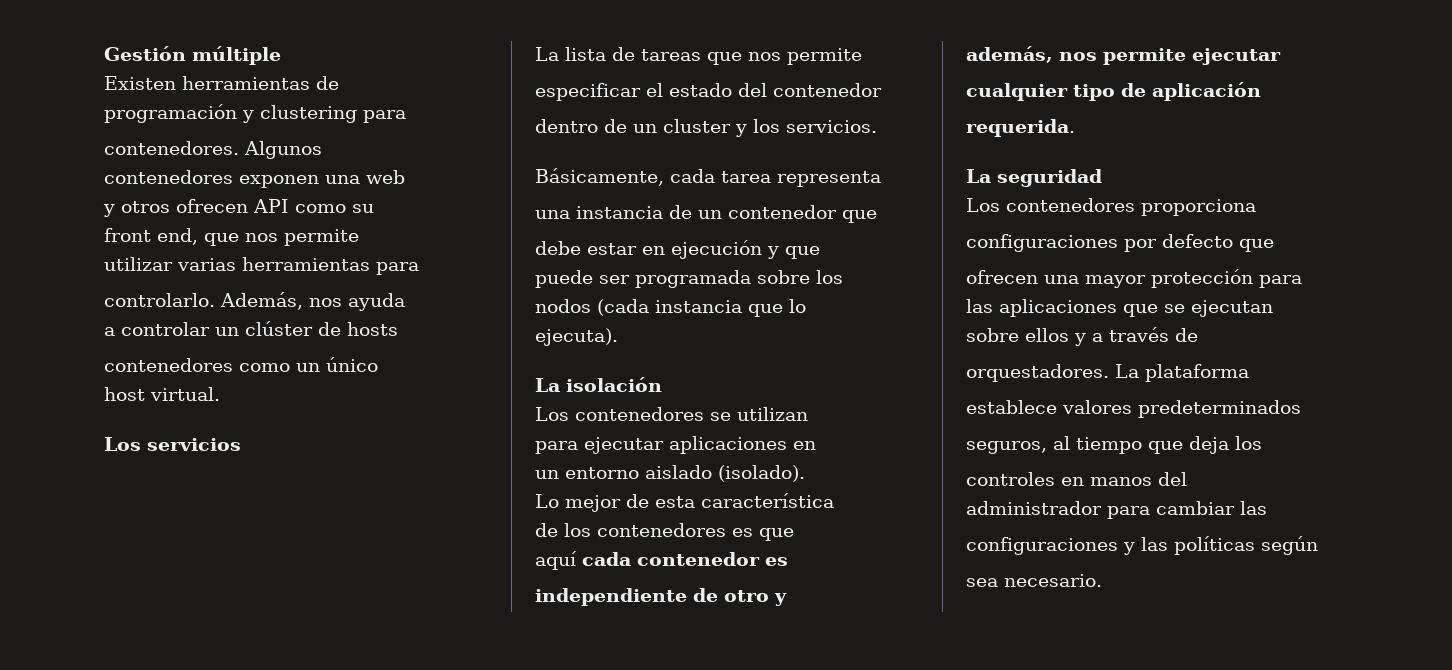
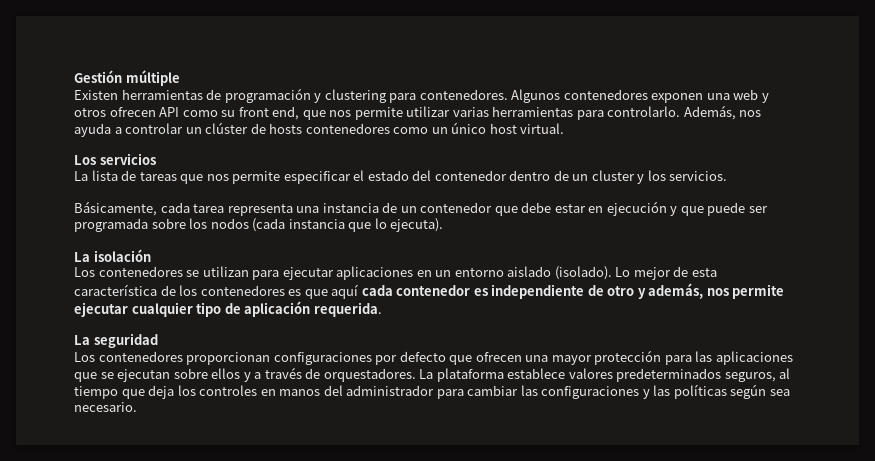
(339, 83) // -> (222, 94) none
(406, 116) // -> (417, 98) none
(322, 150) // -> (561, 96) none
(405, 177) // -> (759, 94) none
(374, 208) // -> (236, 113) none
(359, 237) // -> (403, 113) none
(419, 268) // -> (604, 115) none
(405, 302) // -> (111, 130) none
(398, 329) // -> (303, 128) none
(378, 364) // -> (487, 128) none
(862, 56) // -> (281, 177) none
(882, 90) // -> (507, 175) none
(881, 179) // -> (293, 210) none
(877, 216) // -> (518, 211) none
(820, 252) // -> (704, 211) none
(843, 277) // -> (208, 223) none
(806, 306) // -> (387, 223) none
(808, 414) // -> (249, 271) none
(816, 445) // -> (432, 273) none
(805, 473) // -> (612, 273) none
(834, 500) // -> (157, 290) none
(794, 534) // -> (328, 294) none
(788, 561) // -> (488, 292) none
(787, 599) // -> (646, 293) none
(1281, 56) // -> (128, 309) none
(1261, 91) // -> (311, 309) none
[1141,199,1256,216] proporciona // -> [186,352,271,365] proporcionan
(1274, 245) // -> (473, 360) none
(1302, 281) // -> (692, 360) none
(1273, 308) // -> (171, 375) none
(1198, 335) // -> (321, 373) none
(1249, 373) // -> (504, 375) none
(1301, 409) // -> (722, 375) none
(1262, 443) // -> (196, 390) none
(1187, 479) // -> (343, 390) none
(1267, 508) // -> (538, 390) none
(1318, 545) // -> (767, 391) none

